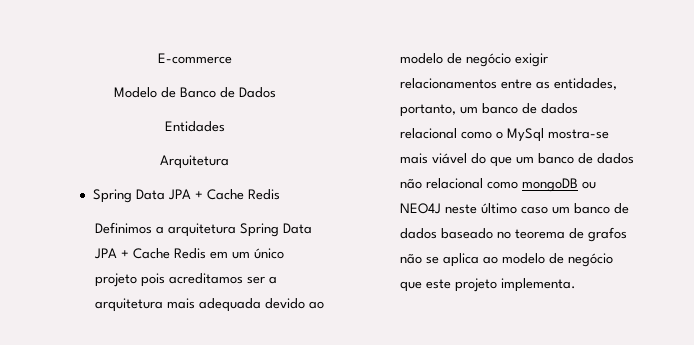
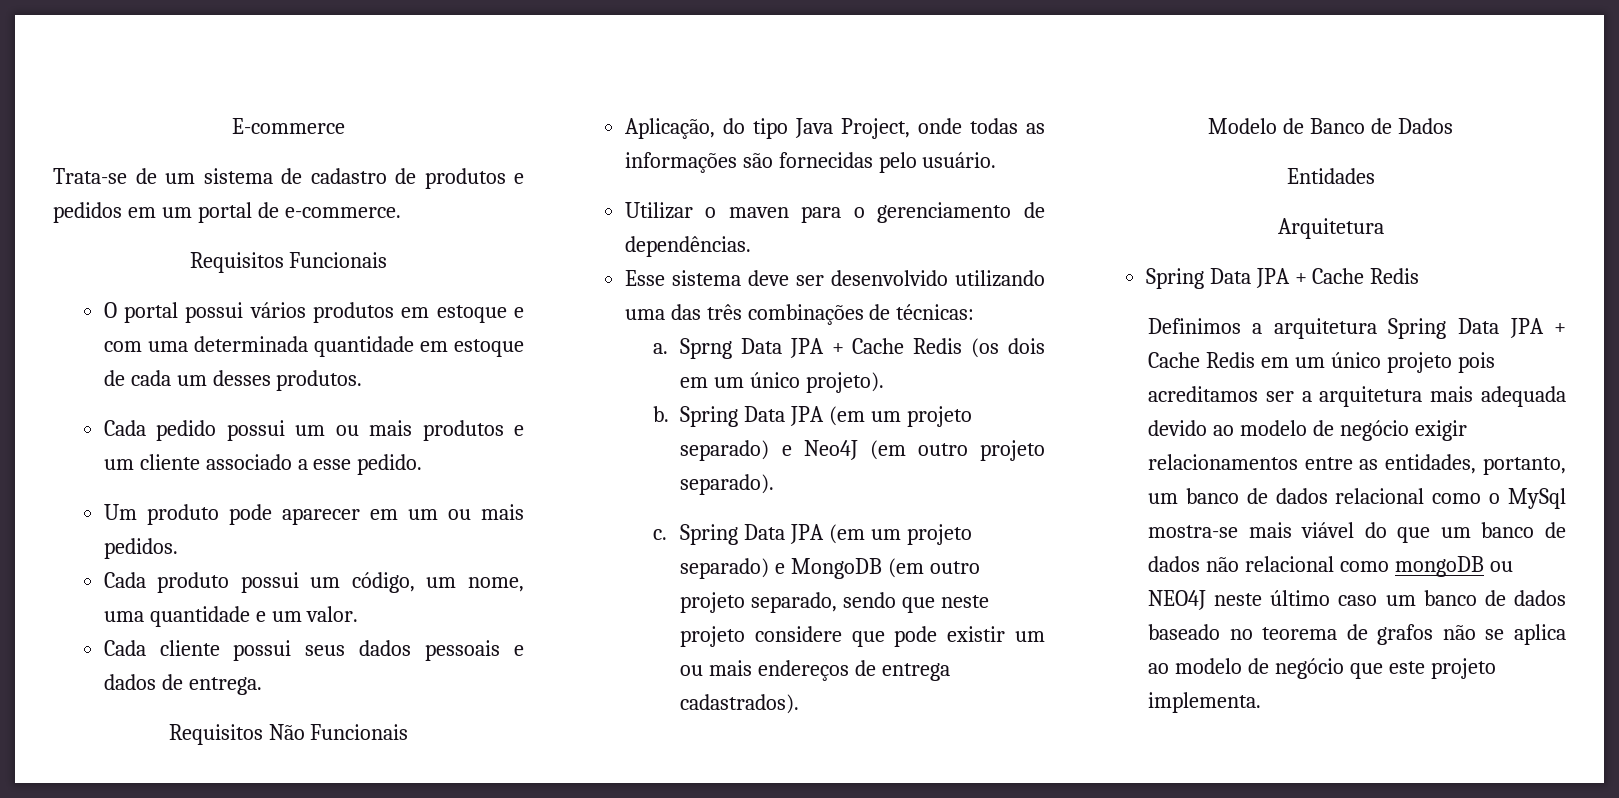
(232, 58) none -> [53,168,524,189] [53,202,401,223] [189,252,388,273] [103,302,524,323] [103,336,524,357] [103,370,363,391] [103,420,524,441] [103,454,423,475] [103,504,524,525] [103,538,178,559] [103,572,524,593] [103,606,359,627] [103,640,524,661] [103,674,262,695] [168,724,409,745] [624,118,1045,139] [624,152,997,173] [624,202,1045,223] [624,236,751,257] [624,270,1045,287] [624,304,975,325] [653,338,1045,359] [679,372,884,393] [653,406,973,427] [680,440,1045,461] [680,474,775,495] [653,524,972,545] [679,558,980,579] [679,592,989,613] [679,626,1045,647] [679,660,950,681] [679,694,799,714] // Trata-se de um sistema de cadastro de produtos e pedidos em um portal de e-commerce. // Requisitos Funcionais // O portal possui vários produtos em estoque e com uma determinada quantidade em estoque de cada um desses produtos. // Cada pedido possui um ou mais produtos e um cliente associado a esse pedido. // Um produto pode aparecer em um ou mais pedidos. // Cada produto possui um código, um nome, uma quantidade e um valor. // Cada cliente possui seus dados pessoais e dados de entrega. // Requisitos Não Funcionais // Aplicação, do tipo Java Project, onde todas as informações são fornecidas pelo usuário. // Utilizar o maven para o gerenciamento de dependências. // Esse sistema deve ser desenvolvido utilizando uma das três combinações de técnicas: // a. Sprng Data JPA + Cache Redis (os dois em um único projeto). // b. Spring Data JPA (em um projeto separado) e Neo4J (em outro projeto separado). // c. Spring Data JPA (em um projeto separado) e MongoDB (em outro projeto separado, sendo que neste projeto considere que pode existir um ou mais endereços de entrega cadastrados).

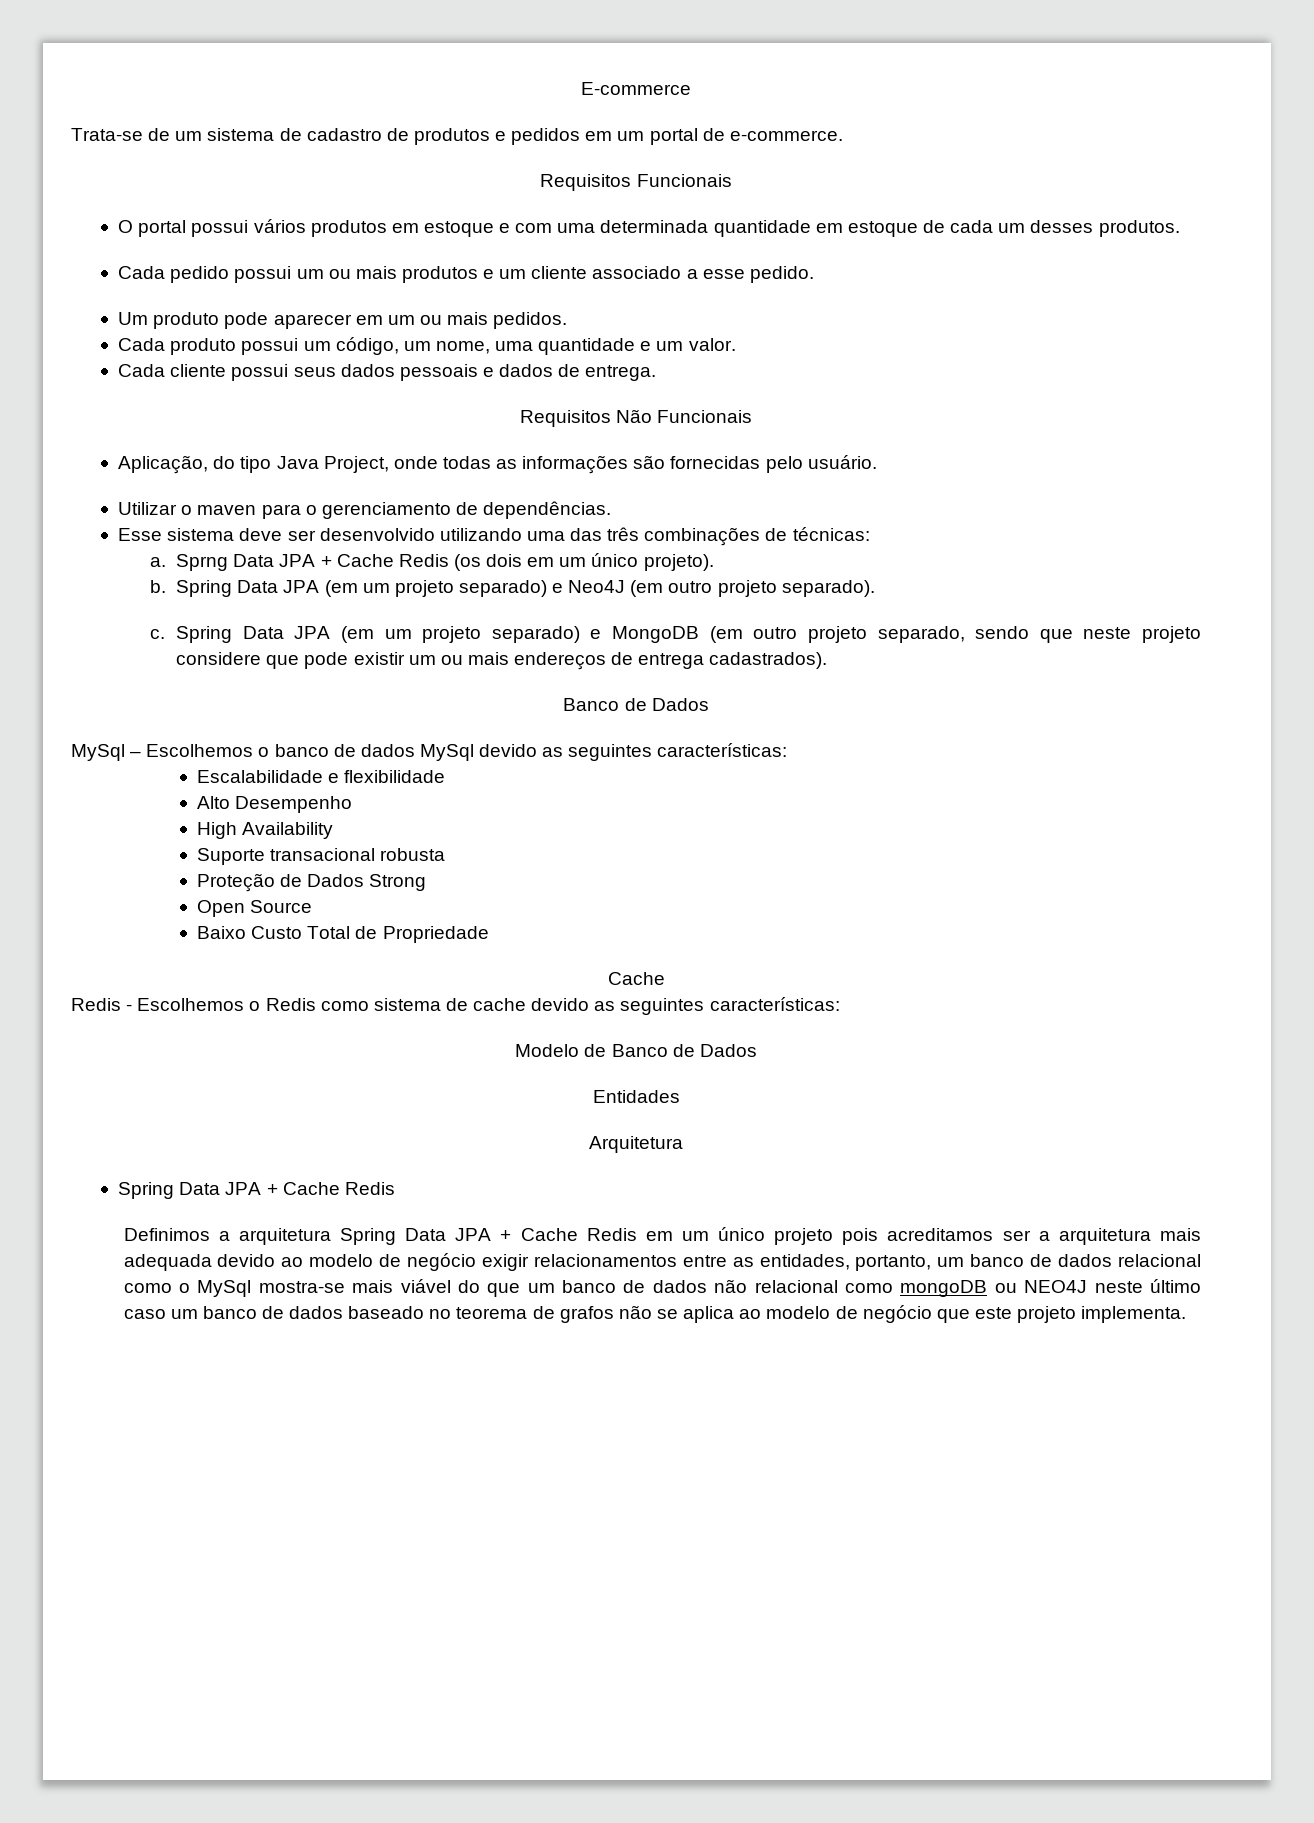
(799, 704) none -> [563,698,709,711] [71,743,788,761] [197,770,446,783] [197,796,353,813] [197,822,334,839] [197,848,446,865] [197,873,427,892] [197,900,313,917] [197,926,489,943] [607,972,665,985] [71,997,840,1015] // Banco de Dados // MySql – Escolhemos o banco de dados MySql devido as seguintes características: // Escalabilidade e flexibilidade // Alto Desempenho // High Availability // Suporte transacional robusta // Proteção de Dados Strong // Open Source // Baixo Custo Total de Propriedade // Cache // Redis - Escolhemos o Redis como sistema de cache devido as seguintes características:

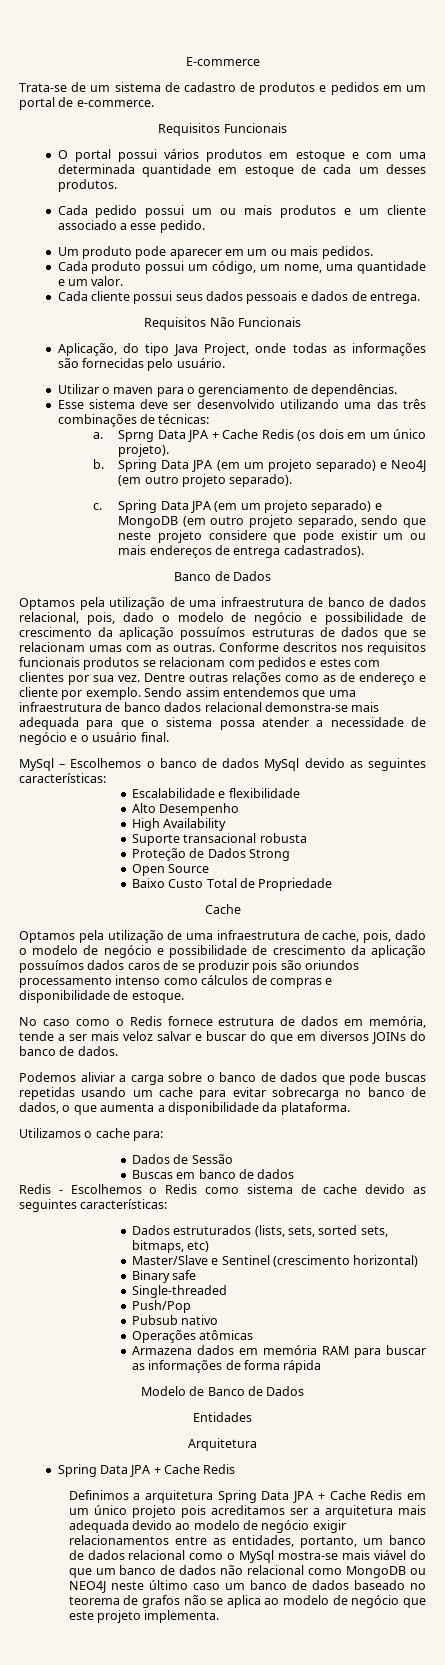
(709, 704) none -> [19,597,426,610] [19,612,427,625] [19,627,426,640] [19,642,426,655] [19,657,380,670] [19,672,426,685] [19,687,356,700] [19,702,380,712] [19,717,426,730] [19,732,169,745] // Optamos pela utilização de uma infraestrutura de banco de dados relacional, pois, dado o modelo de negócio e possibilidade de crescimento da aplicação possuímos estruturas de dados que se relacionam umas com as outras. Conforme descritos nos requisitos funcionais produtos se relacionam com pedidos e estes com clientes por sua vez. Dentre outras relações como as de endereço e cliente por exemplo. Sendo assim entendemos que uma infraestrutura de banco dados relacional demonstra-se mais adequada para que o sistema possa atender a necessidade de negócio e o usuário final.
(665, 978) none -> [19,930,426,943] [19,945,427,958] [19,960,359,973] [19,975,333,988] [19,990,184,1003] [19,1016,426,1028] [19,1031,426,1044] [19,1046,118,1056] [19,1072,426,1085] [19,1087,426,1100] [19,1102,350,1115] [19,1128,164,1141] [131,1154,233,1164] [131,1169,295,1179] // Optamos pela utilização de uma infraestrutura de cache, pois, dado o modelo de negócio e possibilidade de crescimento da aplicação possuímos dados caros de se produzir pois são oriundos processamento intenso como cálculos de compras e disponibilidade de estoque. // No caso como o Redis fornece estrutura de dados em memória, tende a ser mais veloz salvar e buscar do que em diversos JOINs do banco de dados. // Podemos aliviar a carga sobre o banco de dados que pode buscas repetidas usando um cache para evitar sobrecarga no banco de dados, o que aumenta a disponibilidade da plataforma. // Utilizamos o cache para: // Dados de Sessão // Buscas em banco de dados
(840, 1004) none -> [131,1225,388,1237] [131,1240,210,1253] [131,1255,419,1267] [131,1270,197,1283] [131,1285,227,1298] [131,1300,191,1313] [131,1315,219,1325] [131,1330,254,1343] [131,1345,427,1358] [131,1360,322,1373] // Dados estruturados (lists, sets, sorted sets, bitmaps, etc) // Master/Slave e Sentinel (crescimento horizontal) // Binary safe // Single-threaded // Push/Pop // Pubsub nativo // Operações atômicas // Armazena dados em memória RAM para buscar as informações de forma rápida
[900,1280,988,1297] mongoDB -> [346,1566,407,1578] MongoDB

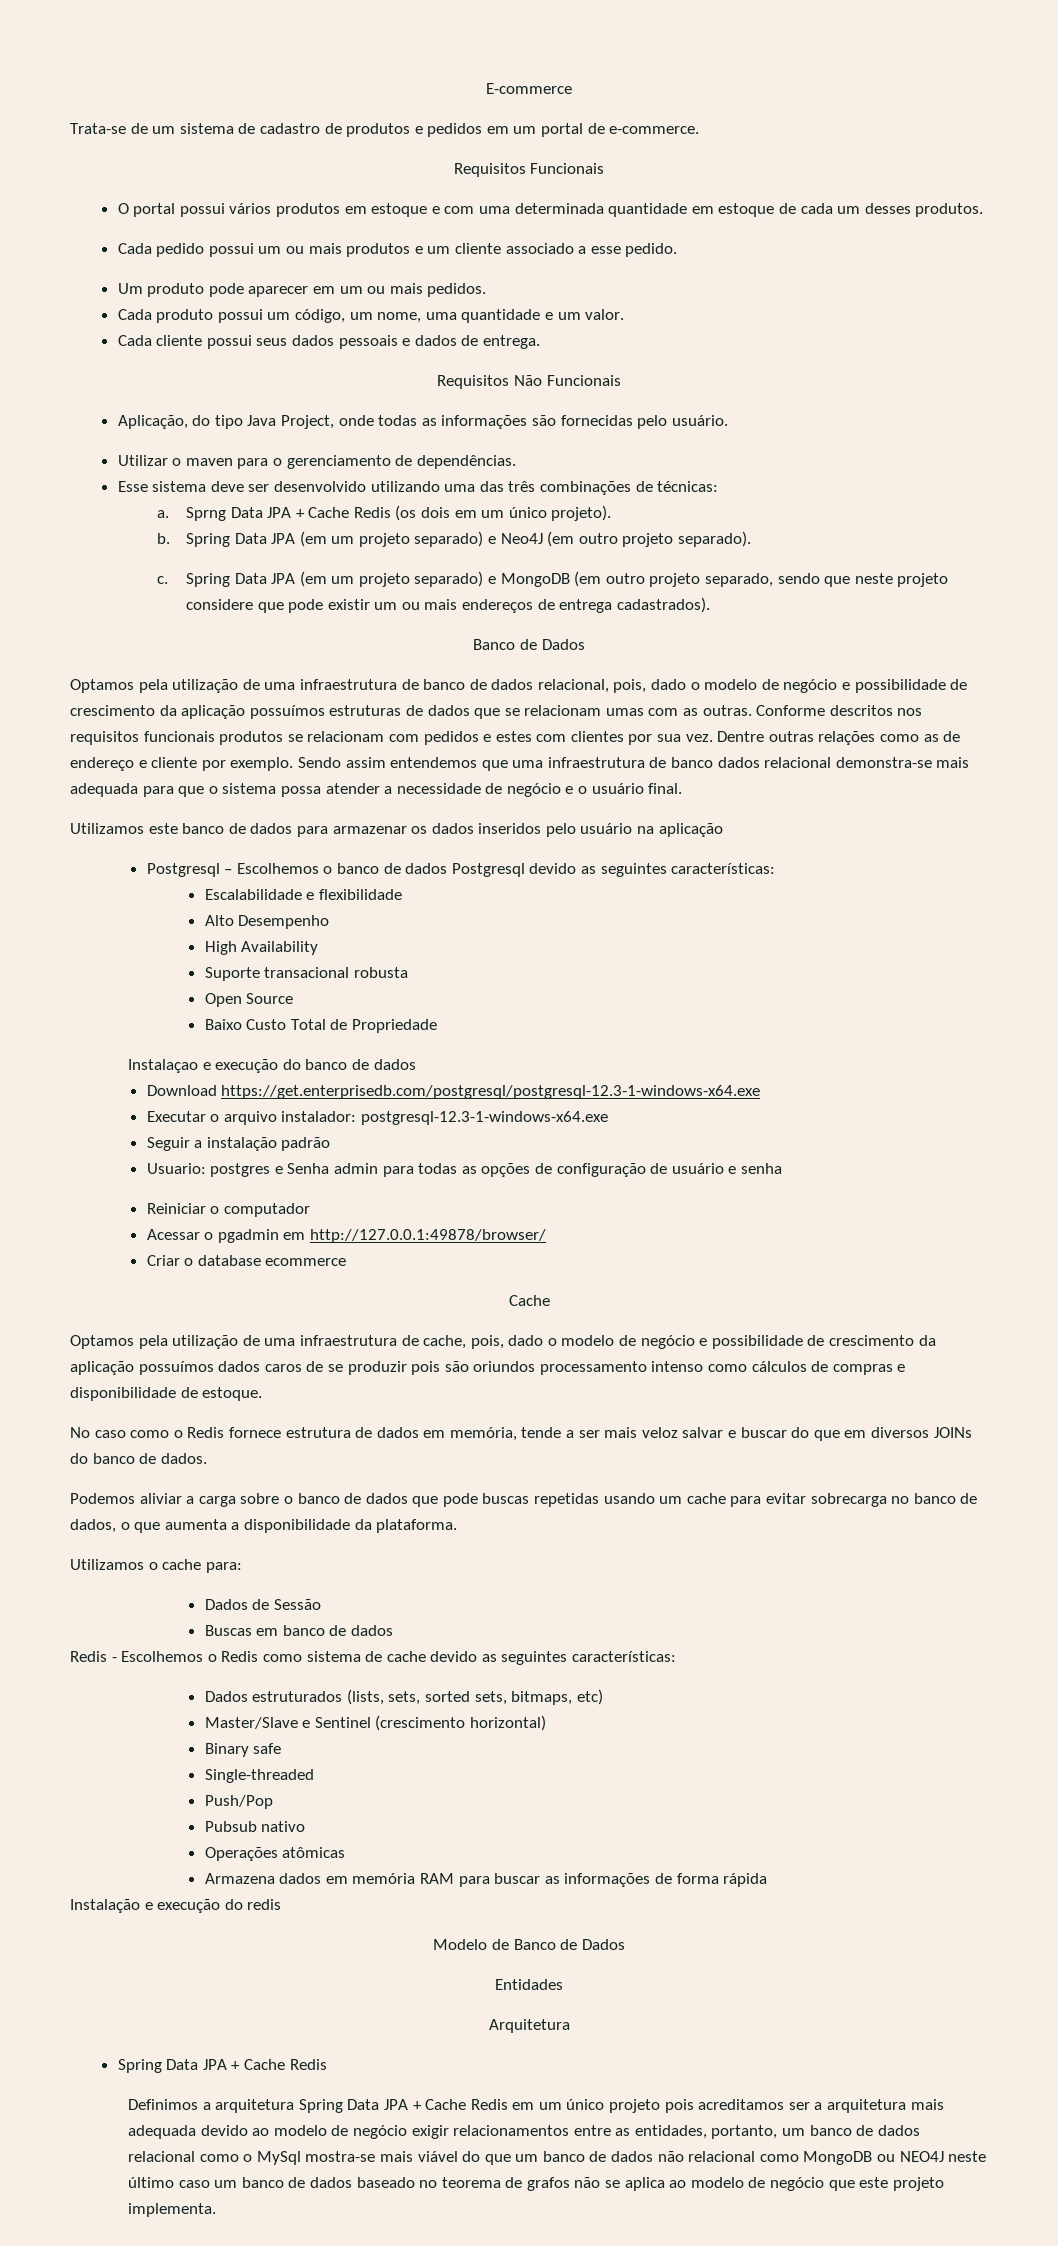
[19,758,54,771] MySql -> [70,823,723,837] [146,863,220,877] Utilizamos este banco de dados para armazenar os dados inseridos pelo usuário na aplicação // Postgresql
[264,758,300,771] MySql -> [451,863,525,877] Postgresql
[131,848,291,861] // Proteção de Dados Strong -> (408, 972) none
(333, 884) none -> [127,1059,416,1073] [146,1085,761,1099] [146,1111,609,1125] [146,1137,331,1151] [146,1163,782,1177] [146,1203,310,1217] [146,1229,547,1243] [146,1255,347,1266] // Instalaçao e execução do banco de dados // Download https://get.enterprisedb.com/postgresql/postgresql-12.3-1-windows-x64.exe // Executar o arquivo instalador: postgresql-12.3-1-windows-x64.exe // Seguir a instalação padrão // Usuario: postgres e Senha admin para todas as opções de configuração de usuário e senha // Reiniciar o computador // Acessar o pgadmin em http://127.0.0.1:49878/browser/ // Criar o database ecommerce
(322, 1366) none -> [70,1899,282,1913] // Instalação e execução do redis

